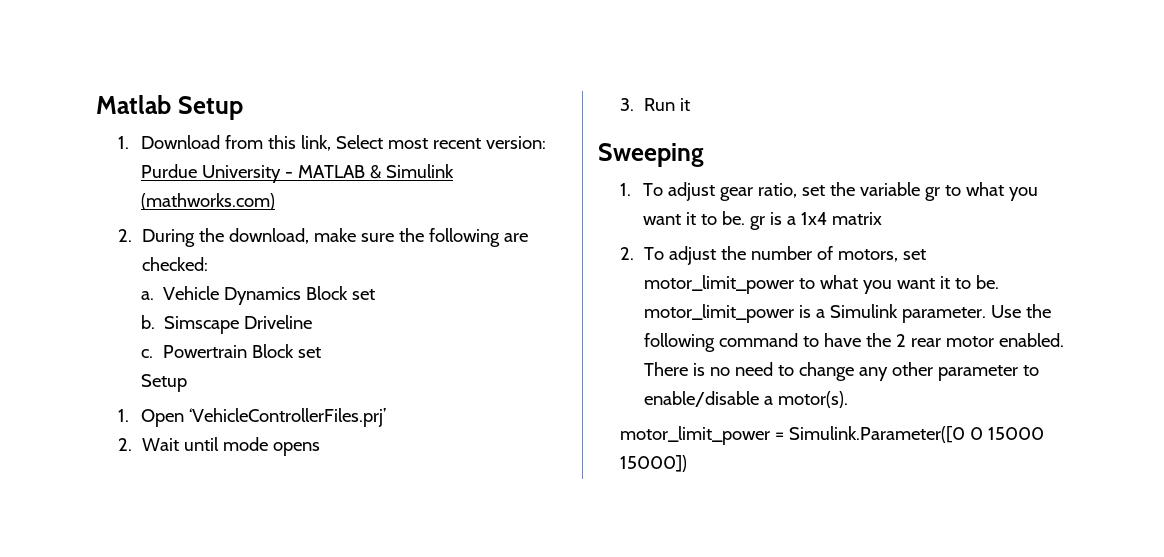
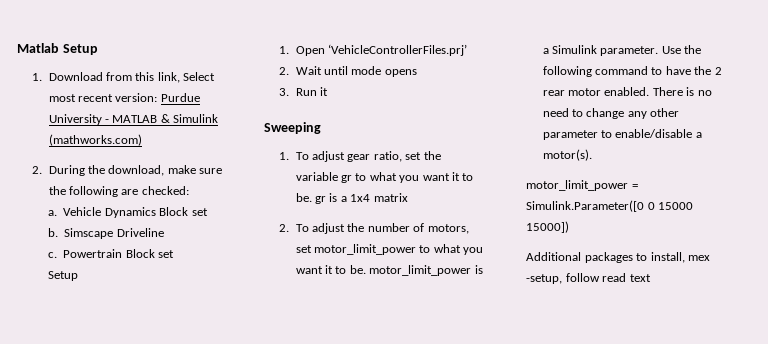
(688, 463) none -> [526,252,710,263] [526,273,651,284] // Additional packages to install, mex -setup, follow read text

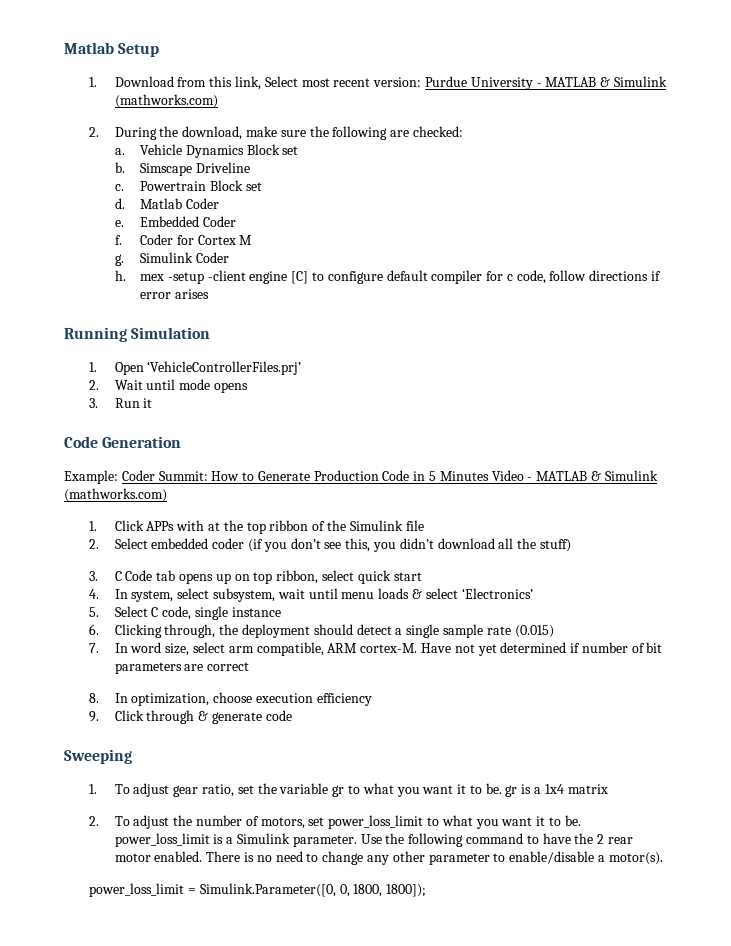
[47,271,78,281] Setup -> [114,198,219,209] [114,216,236,227] [114,234,253,245] [114,252,229,266] [114,270,661,284] [140,289,209,299] [64,327,211,342] d. Matlab Coder // e. Embedded Coder // f. Coder for Cortex M // g. Simulink Coder // h. mex -setup -client engine [C] to configure default compiler for c code, follow directions if error arises // Running Simulation
(329, 91) none -> [64,436,182,448] [64,470,658,484] [64,488,167,502] [89,520,424,534] [89,538,571,552] [89,570,422,584] [89,588,533,602] [89,606,281,620] [89,624,554,638] [89,642,663,656] [114,662,250,674] [89,692,372,706] [89,710,292,724] // Code Generation // Example: Coder Summit: How to Generate Production Code in 5 Minutes Video - MATLAB & Simulink (mathworks.com) // 1. Click APPs with at the top ribbon of the Simulink file // 2. Select embedded coder (if you don’t see this, you didn’t download all the stuff) // 3. C Code tab opens up on top ribbon, select quick start // 4. In system, select subsystem, wait until menu loads & select ‘Electronics’ // 5. Select C code, single instance // 6. Clicking through, the deployment should detect a single sample rate (0.015) // 7. In word size, select arm compatible, ARM cortex-M. Have not yet determined if number of bit parameters are correct // 8. In optimization, choose execution efficiency // 9. Click through & generate code
[314,244,484,255] [295,265,472,276] motor_limit_power to what you want it to be. motor_limit_power -> [328,815,581,829] [114,833,210,847] power_loss_limit to what you want it to be. power_loss_limit
[526,180,638,191] [526,200,694,212] [526,221,570,233] [526,252,710,263] [526,273,651,284] motor_limit_power = Simulink.Parameter([0 0 15000 15000]) // Additional packages to install, mex -setup, follow read text -> [89,883,427,897] power_loss_limit = Simulink.Parameter([0, 0, 1800, 1800]);

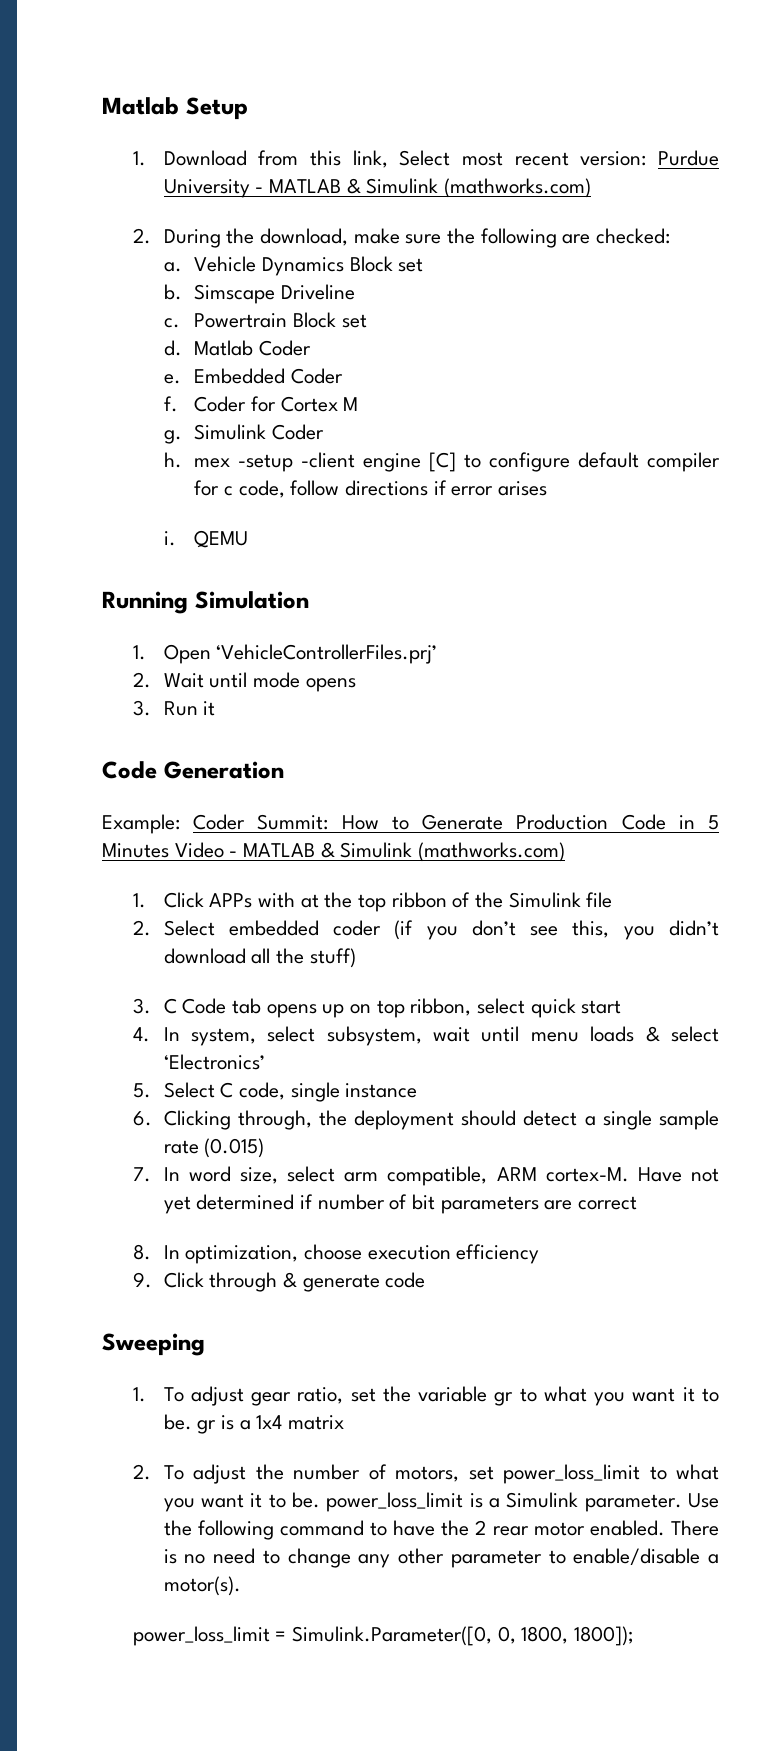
(209, 294) none -> [163,530,249,548] // i. QEMU

